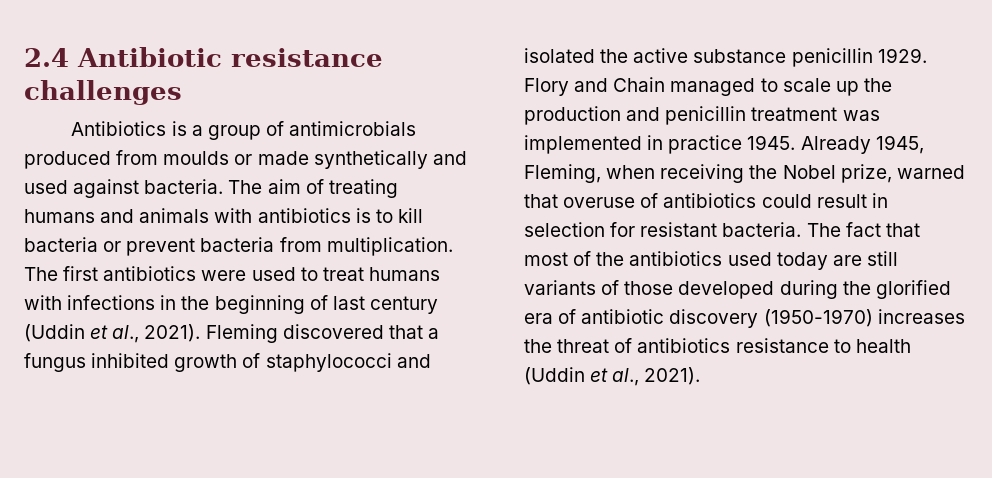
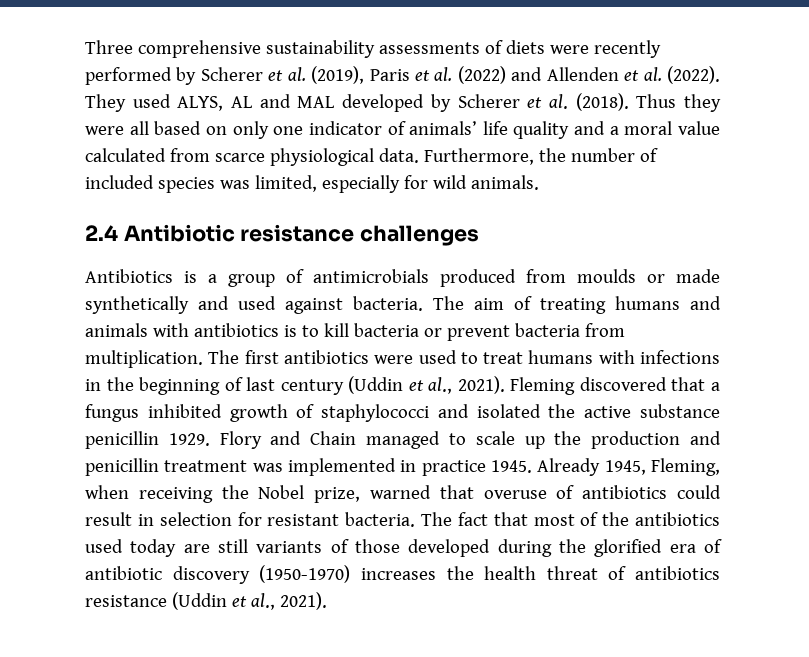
(24, 57) none -> [85,40,661,58] [85,66,721,85] [85,93,721,112] [85,121,720,139] [85,148,658,166] [85,175,539,193] Three comprehensive sustainability assessments of diets were recently performed by Scherer et al. (2019), Paris et al. (2022) and Allenden et al. (2022). They used ALYS, AL and MAL developed by Scherer et al. (2018). Thus they were all based on only one indicator of animals’ life quality and a moral value calculated from scarce physiological data. Furthermore, the number of included species was limited, especially for wild animals. //
(552, 346) none -> [484,566,537,580] health
[833,339,911,353] to health -> (167, 601) none

